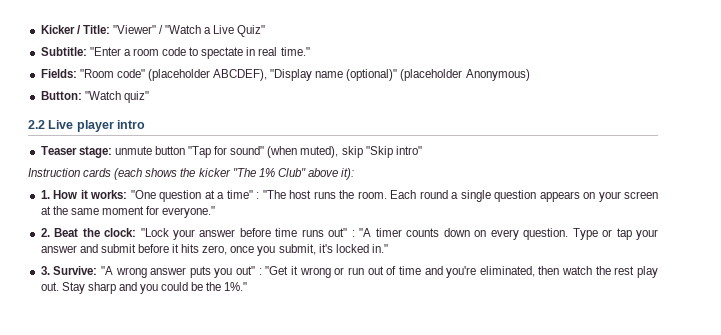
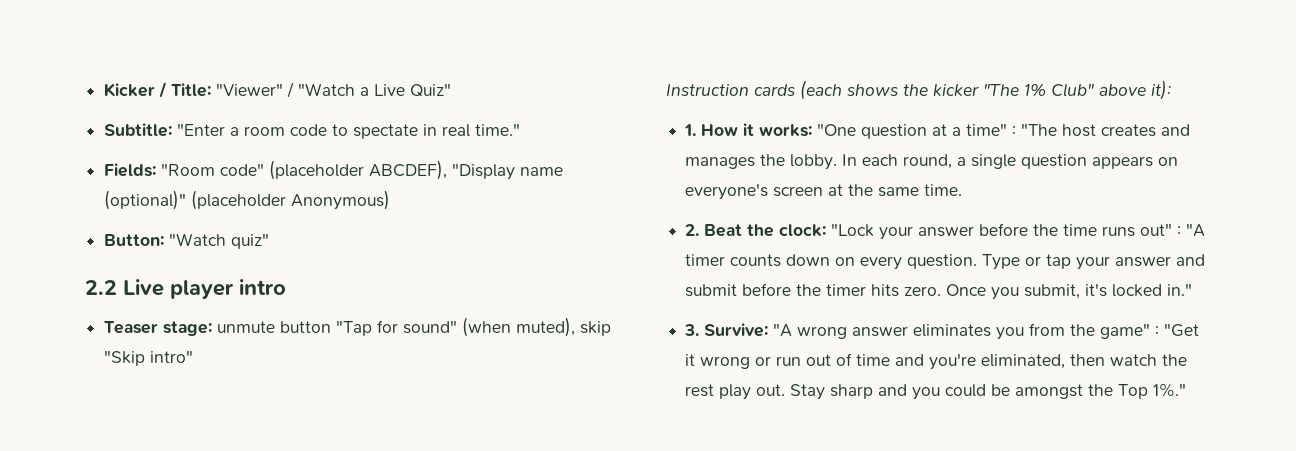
[313,190,448,199] runs the room. Each round -> [1101,124,1191,137] [685,154,953,170] creates and manages the lobby. In each round,
[598,191,621,202] your -> [685,183,769,200] everyone's
[101,206,216,218] moment for everyone." -> [924,184,963,196] time.
(271, 232) none -> [1033,224,1059,236] the
[172,244,255,255] it hits zero, once -> [796,284,987,297] the timer hits zero. Once
[189,266,256,278] puts you out" -> [913,323,1151,340] eliminates you from the game"
[206,282,222,291] the -> [1015,384,1149,399] amongst the Top

